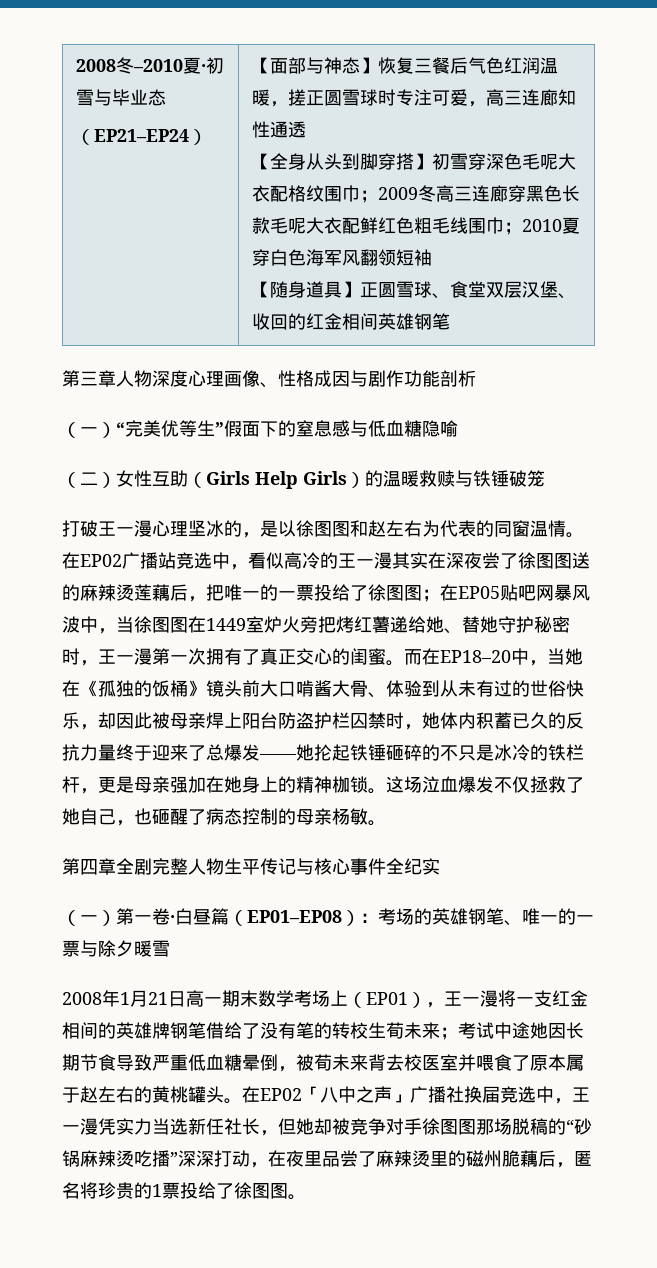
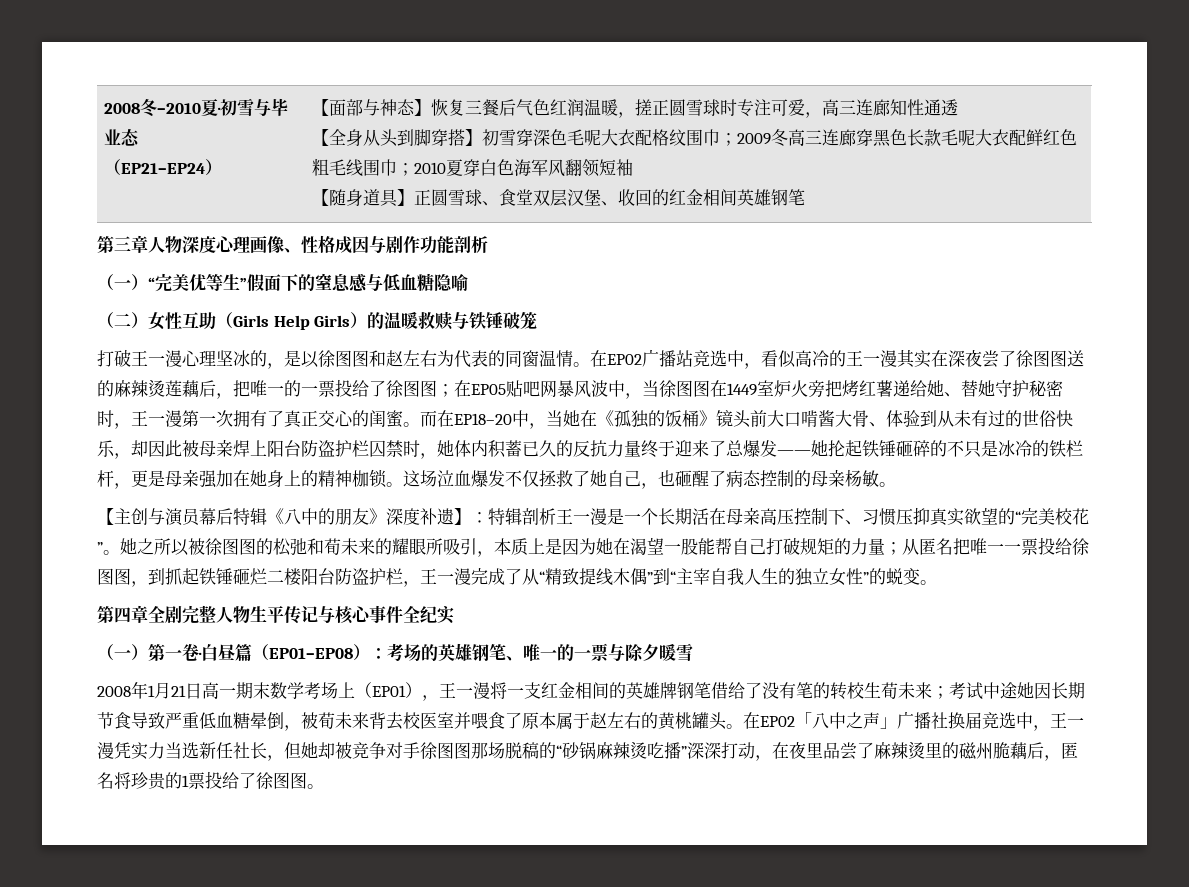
(386, 823) none -> [97,507,1089,526] [97,537,1089,557] [97,568,937,587] // 【主创与演员幕后特辑《八中的朋友》深度补遗】：特辑剖析王一漫是一个长期活在母亲高压控制下、习惯压抑真实欲望的“完美校花”。她之所以被徐图图的松弛和荀未来的耀眼所吸引，本质上是因为她在渴望一股能帮自己打破规矩的力量；从匿名把唯一一票投给徐图图，到抓起铁锤砸烂二楼阳台防盗护栏，王一漫完成了从“精致提线木偶”到“主宰自我人生的独立女性”的蜕变。

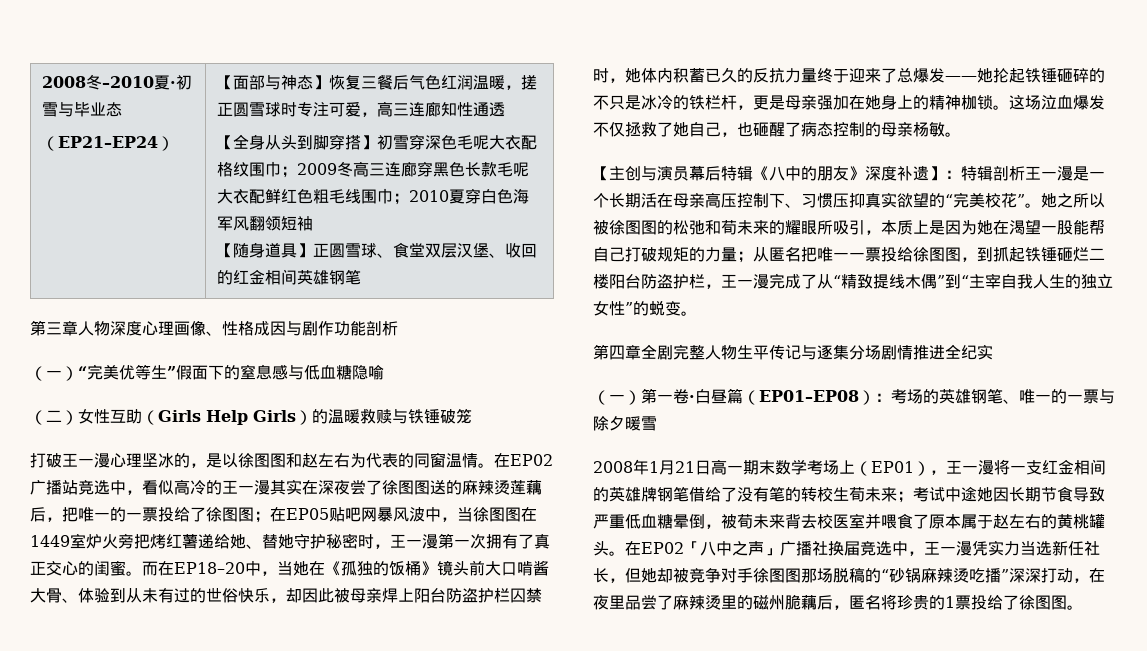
[335,605,403,624] 核心事件 -> [817,345,945,360] 逐集分场剧情推进

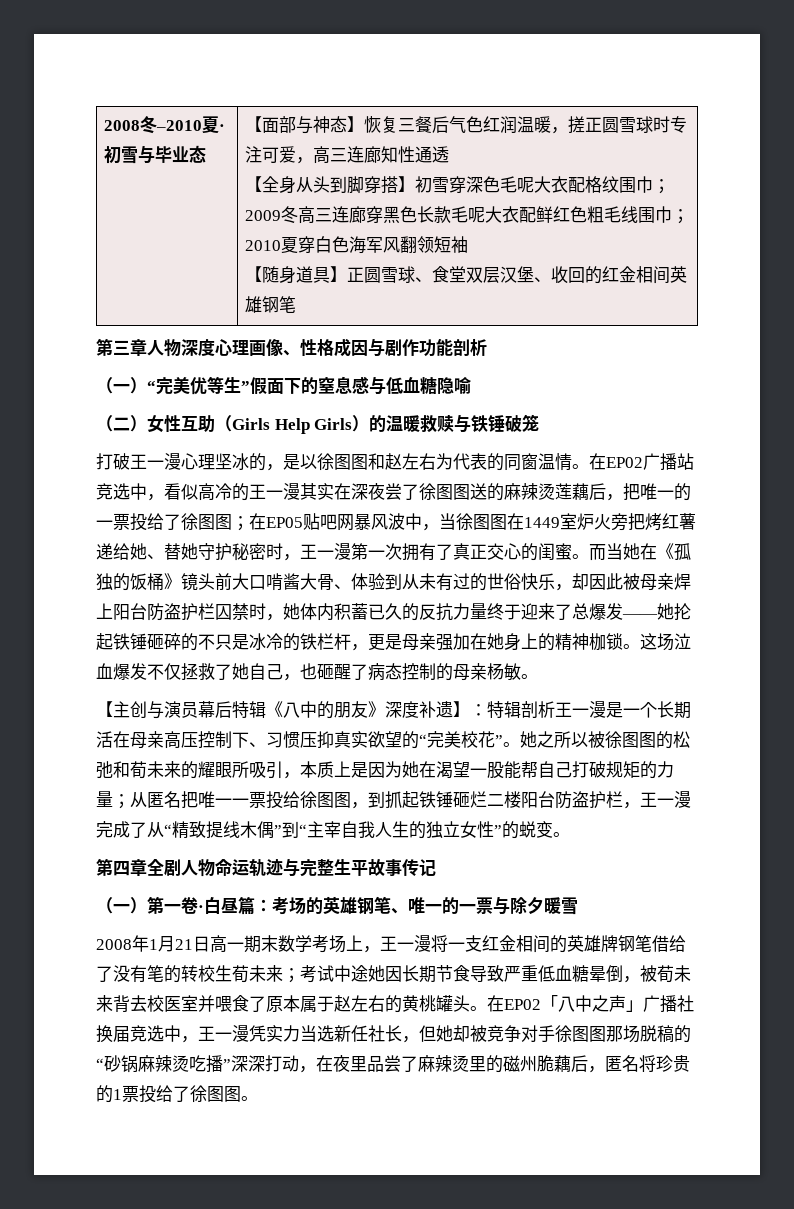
[42,136,175,151] // （EP21–EP24） -> (206, 154) none
[158,561,277,576] 在EP18–20中， -> (606, 552) none
[673,344,993,360] 完整人物生平传记与逐集分场剧情推进全纪实 -> [181,858,436,877] 人物命运轨迹与完整生平故事传记
[743,390,875,405] （EP01–EP08） -> (255, 905) none
[855,461,930,476] （EP01） -> (363, 943) none

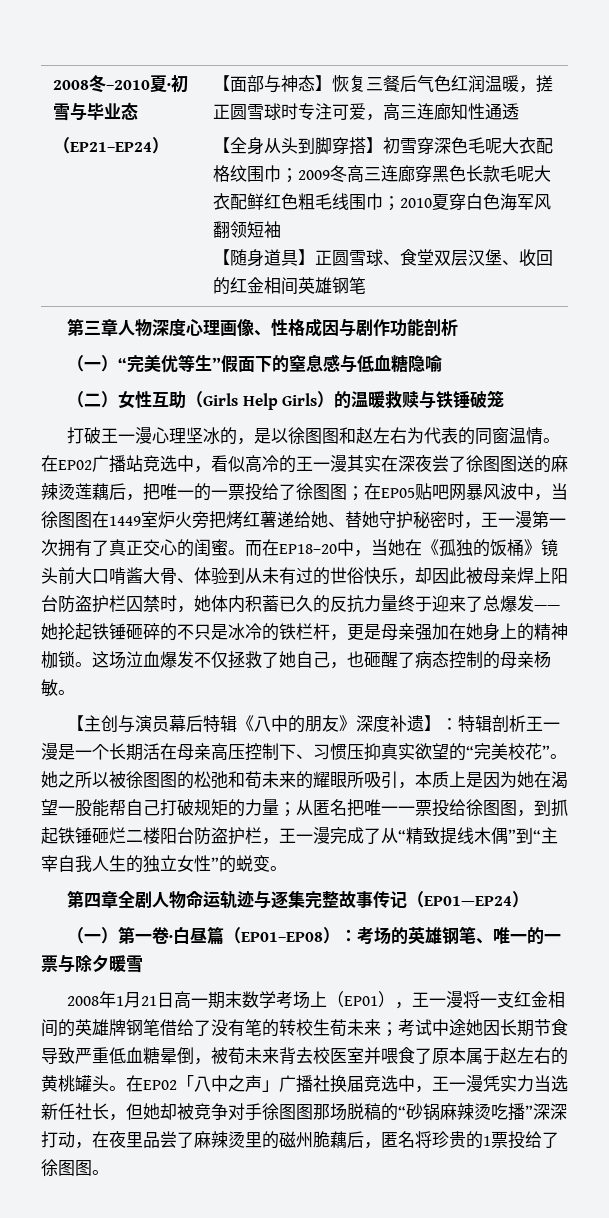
(206, 154) none -> [52,137,169,154] // （EP21–EP24）
(606, 552) none -> [262,539,371,557] 在EP18–20中，
[300,859,368,877] 完整生平 -> [271,891,340,909] 逐集完整
(436, 868) none -> [407,891,530,908] （EP01—EP24）
(255, 905) none -> [224,927,341,944] （EP01–EP08）
(363, 943) none -> [327,991,396,1008] （EP01）

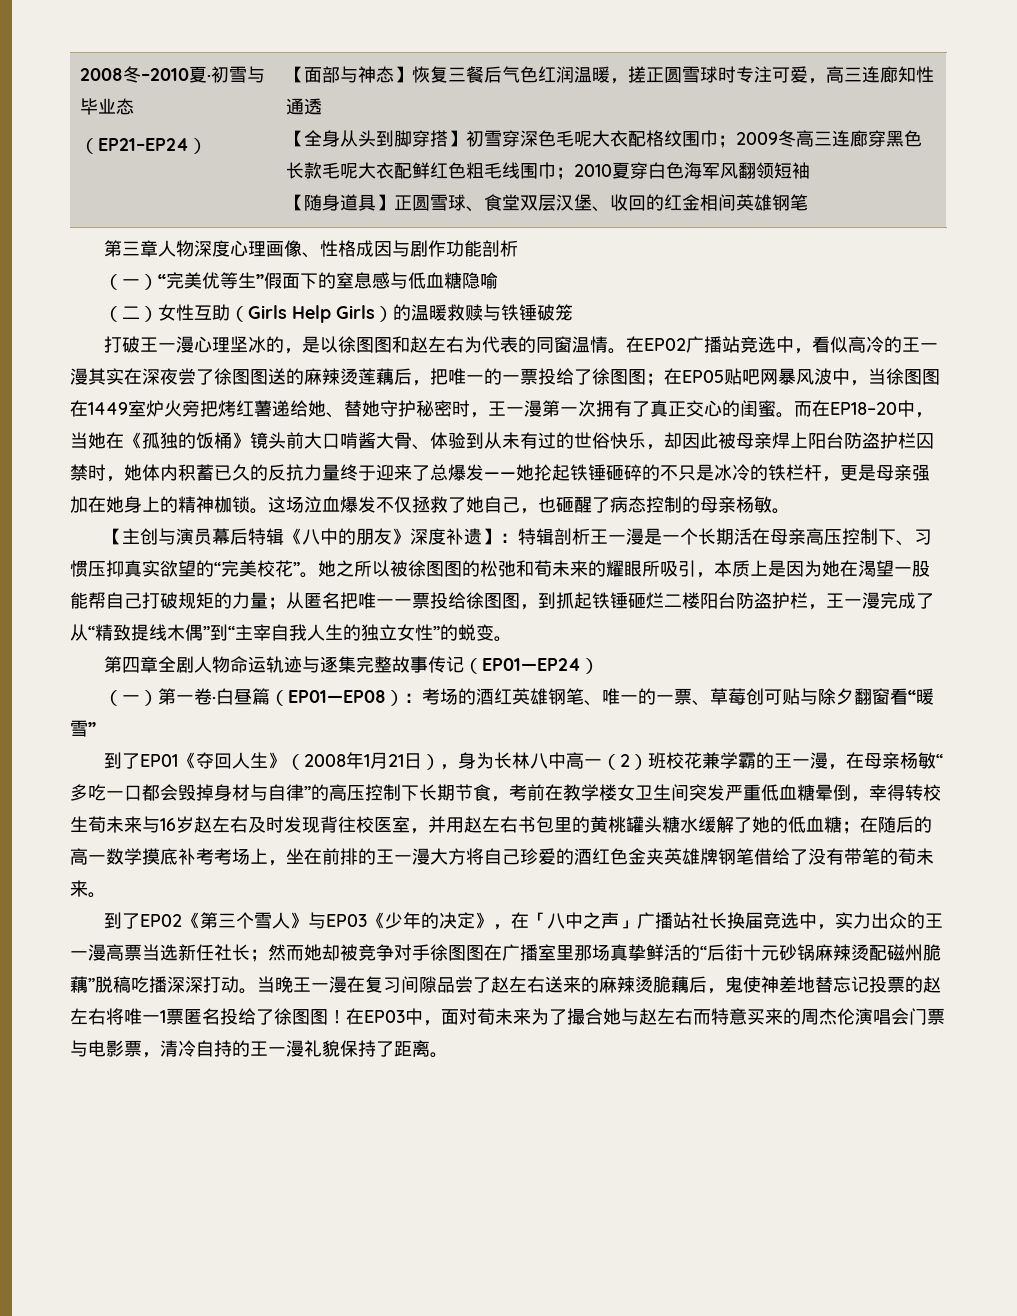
[241,932,324,942] EP01–EP08 -> [287,690,386,703] EP01—EP08
(409, 935) none -> [475,688,512,705] 酒红
[58,954,143,973] 与除夕暖雪 // -> [691,688,934,706] [70,720,96,737] [103,752,304,770] 、草莓创可贴与除夕翻窗看“暖雪” // 到了EP01《夺回人生》（
[174,991,566,1009] [41,1019,75,1037] 高一期末数学考场上（EP01），王一漫将一支红金相间的 -> [421,752,943,770] [70,784,941,802] [70,816,932,834] [70,848,664,866] ），身为长林八中高一（2）班校花兼学霸的王一漫，在母亲杨敏“多吃一口都会毁掉身材与自律”的高压控制下长期节食，考前在教学楼女卫生间突发严重低血糖晕倒，幸得转校生荀未来与16岁赵左右及时发现背往校医室，并用赵左右书包里的黄桃罐头糖水缓解了她的低血糖；在随后的高一数学摸底补考考场上，坐在前排的王一漫大方将自己珍爱的酒红色金夹
[245,1019,568,1037] [41,1047,568,1065] [41,1075,177,1092] 笔的转校生荀未来；考试中途她因长期节食导致严重低血糖晕倒，被荀未来背去校医室并喂食了原本属于赵左右的黄桃罐头。在EP02 -> [844,848,934,865] [70,880,106,898] [103,912,529,930] 带笔的荀未来。 // 到了EP02《第三个雪人》与EP03《少年的决定》，在
[313,1075,330,1092] 社 -> [672,912,727,929] 站社长
[432,1075,534,1092] 王一漫凭实力 -> [834,912,943,929] [70,944,142,961] 实力出众的王一漫高票
[109,1103,143,1121] ，但 -> [250,944,304,962] ；然而
[313,1103,567,1121] [41,1131,559,1149] [41,1159,92,1177] 那场脱稿的“砂锅麻辣烫吃播”深深打动，在夜里品尝了麻辣烫里的磁州脆藕后，匿名将珍贵的1票投给了徐图图 -> [484,944,941,961] [70,976,941,994] [70,1008,945,1026] [70,1040,430,1058] 在广播室里那场真挚鲜活的“后街十元砂锅麻辣烫配磁州脆藕”脱稿吃播深深打动。当晚王一漫在复习间隙品尝了赵左右送来的麻辣烫脆藕后，鬼使神差地替忘记投票的赵左右将唯一1票匿名投给了徐图图！在EP03中，面对荀未来为了撮合她与赵左右而特意买来的周杰伦演唱会门票与电影票，清冷自持的王一漫礼貌保持了距离

